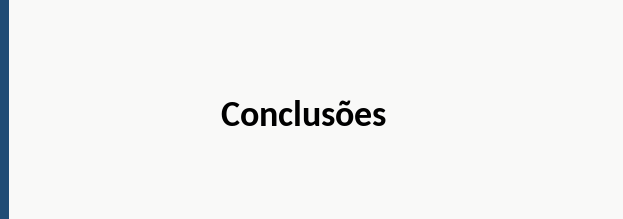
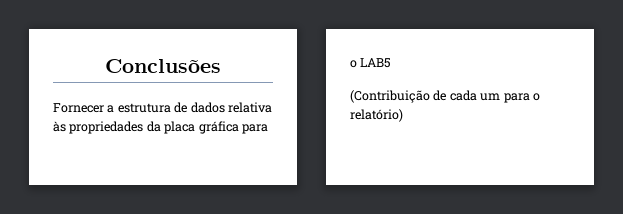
(386, 113) none -> [53,102,272,113] [53,121,268,134] [350,58,392,68] [350,90,540,103] [350,109,403,122] // Fornecer a estrutura de dados relativa às propriedades da placa gráfica para o LAB5 // (Contribuição de cada um para o relatório)

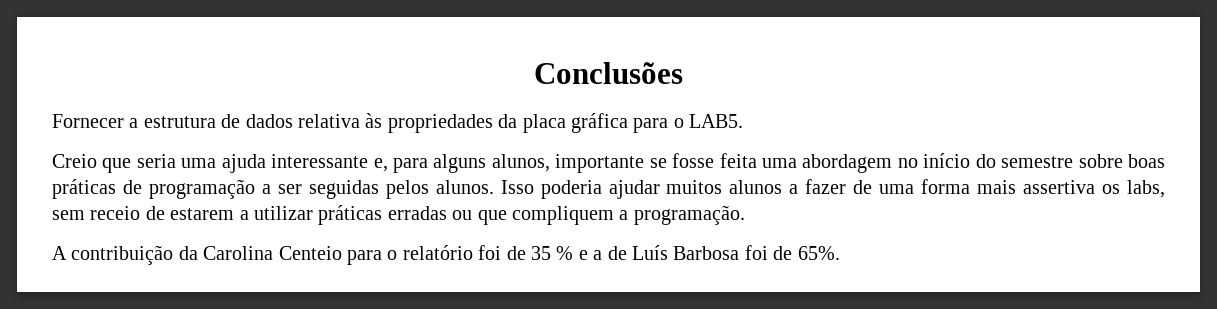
[360,58,392,68] [350,90,540,103] [350,109,403,122] LAB5 // (Contribuição de cada um para o relatório) -> [689,114,744,128] [52,153,1165,173] [52,179,1165,199] [52,205,745,225] [52,245,840,265] LAB5. // Creio que seria uma ajuda interessante e, para alguns alunos, importante se fosse feita uma abordagem no início do semestre sobre boas práticas de programação a ser seguidas pelos alunos. Isso poderia ajudar muitos alunos a fazer de uma forma mais assertiva os labs, sem receio de estarem a utilizar práticas erradas ou que compliquem a programação. // A contribuição da Carolina Centeio para o relatório foi de 35 % e a de Luís Barbosa foi de 65%.

